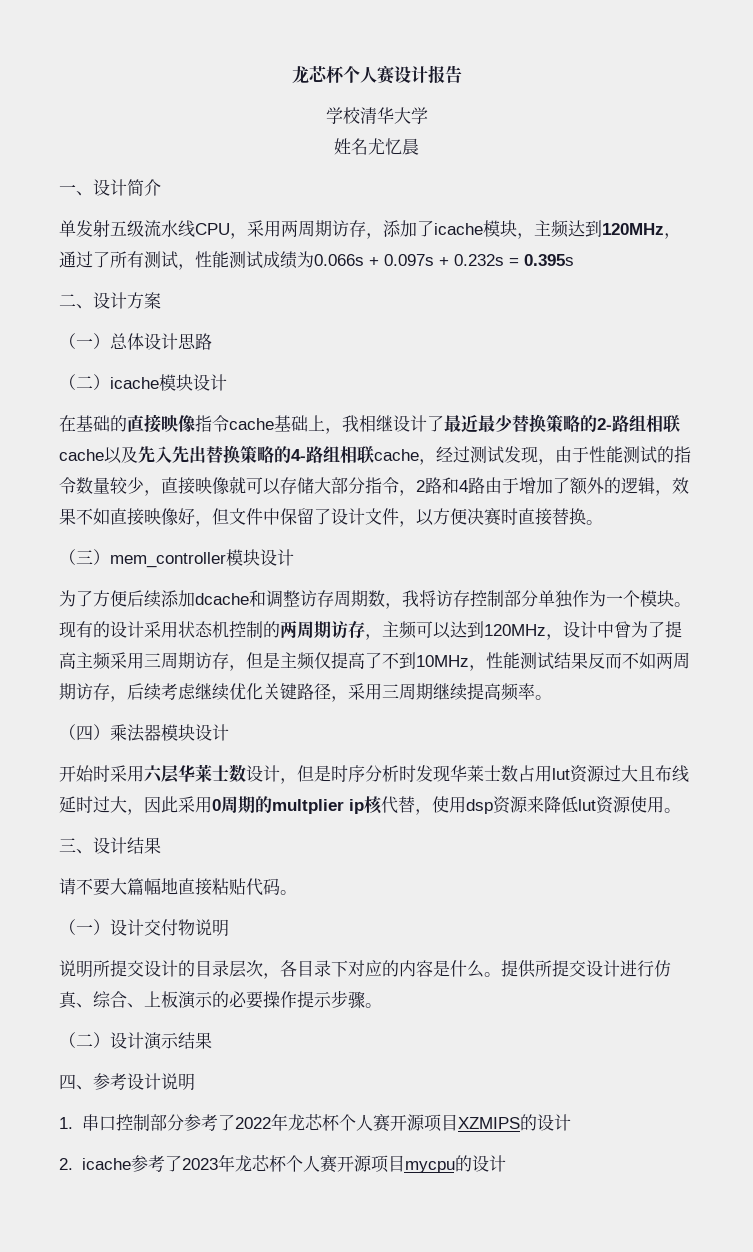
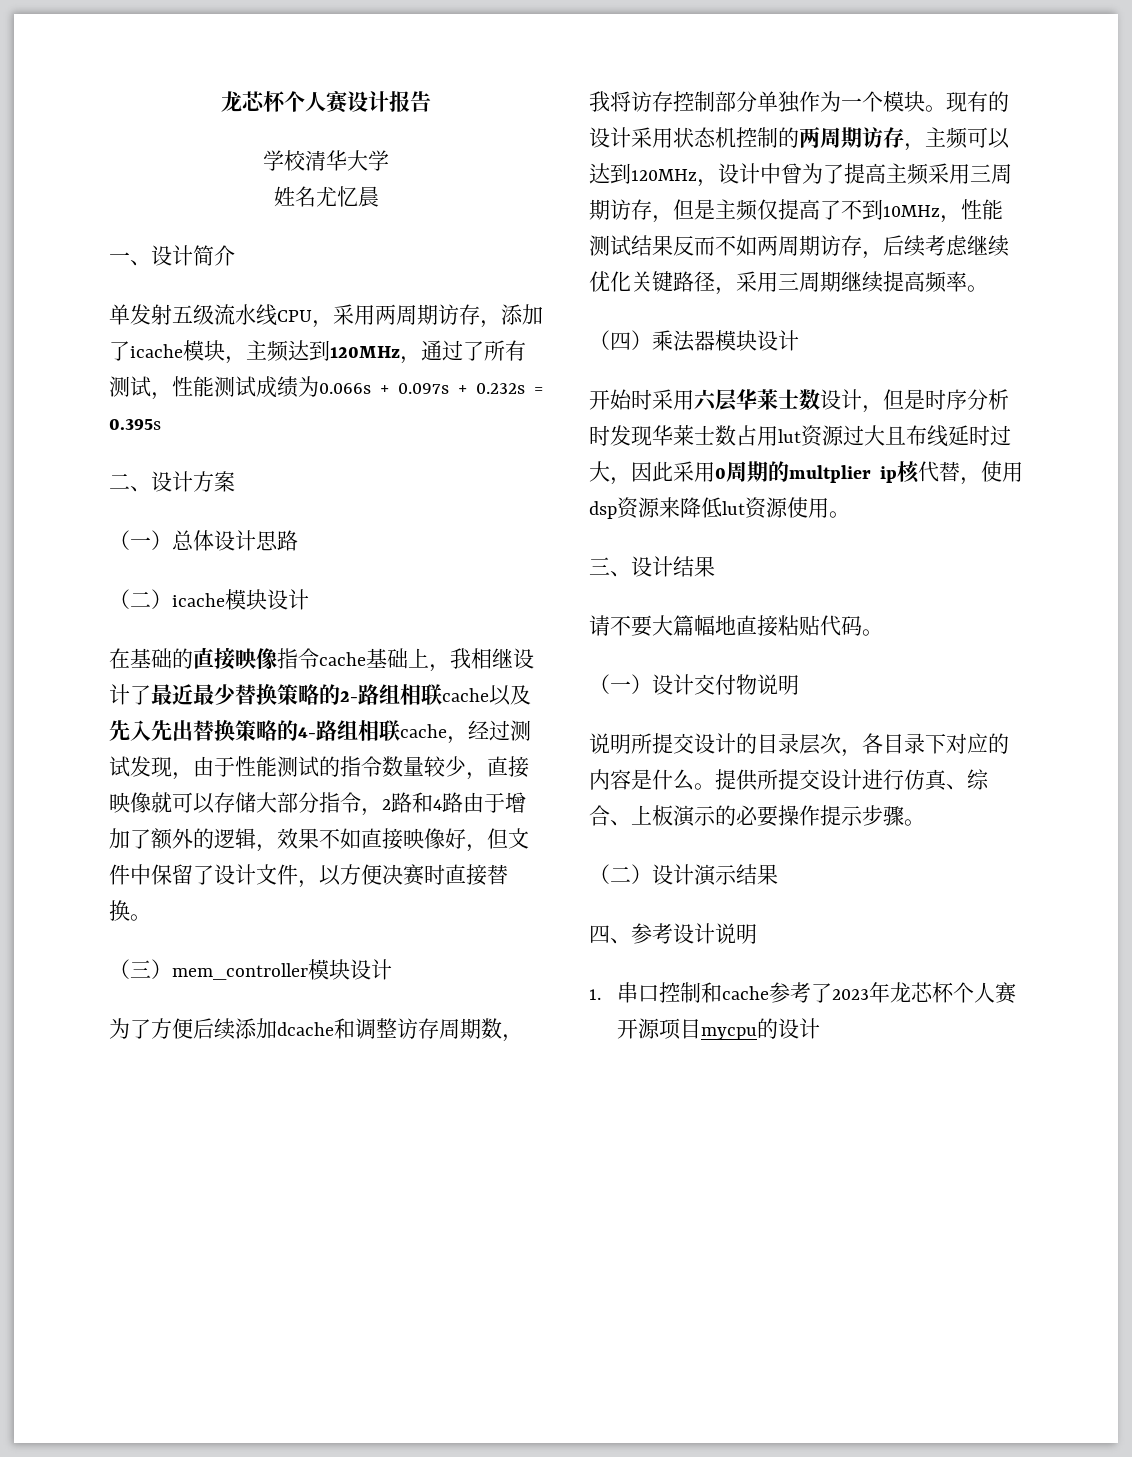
[149,1113,571,1132] [59,1158,131,1170] 部分参考了2022年龙芯杯个人赛开源项目XZMIPS的设计 // 2. icache -> [701,982,770,1003] 和cache

